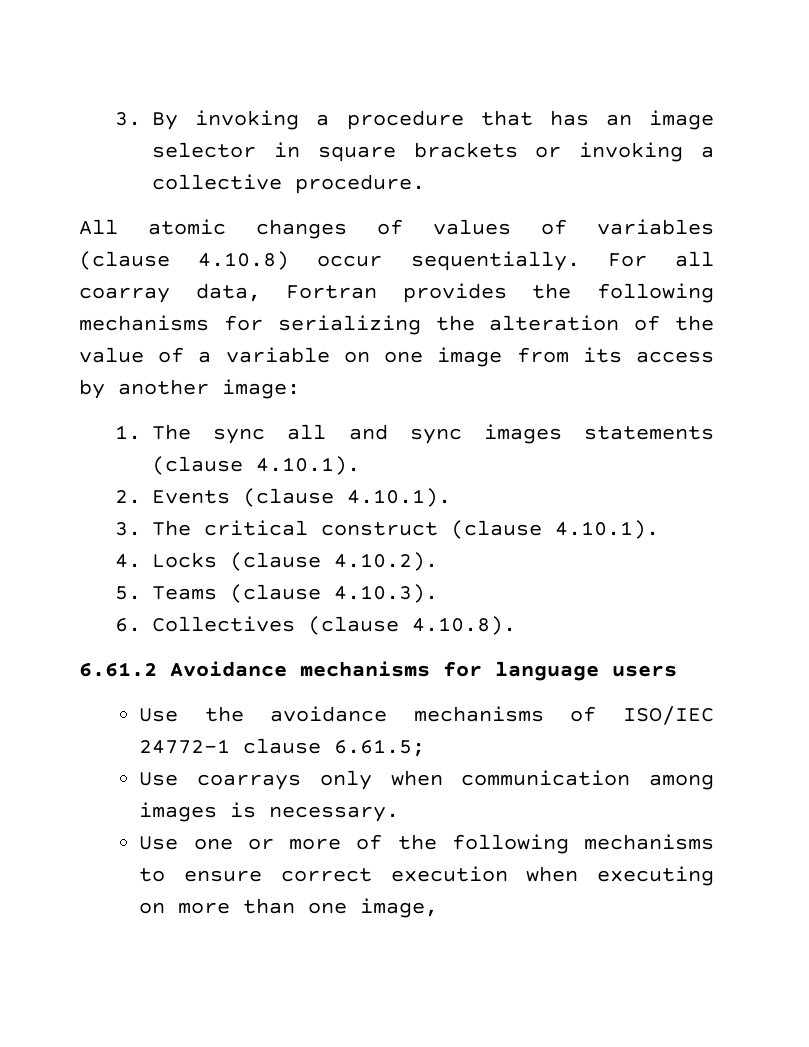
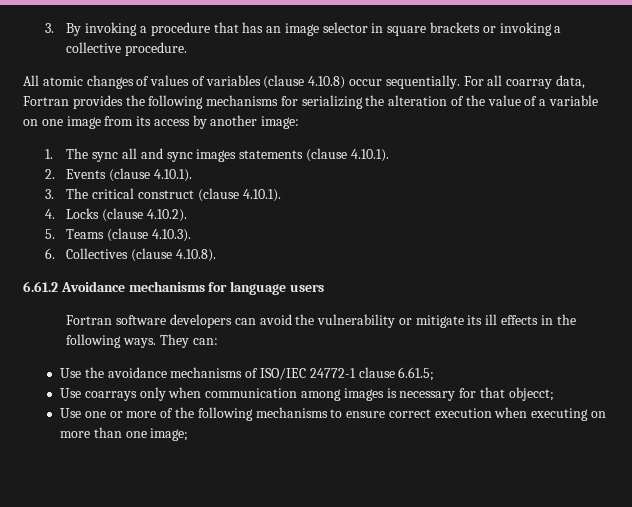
(677, 671) none -> [66,314,576,328] [66,334,218,348] // Fortran software developers can avoid the vulnerability or mitigate its ill effects in the following ways. They can:
[269,806,400,822] necessary. -> [399,387,554,401] necessary for that objecct;
[360,898,439,918] image, -> [150,428,189,441] image;

